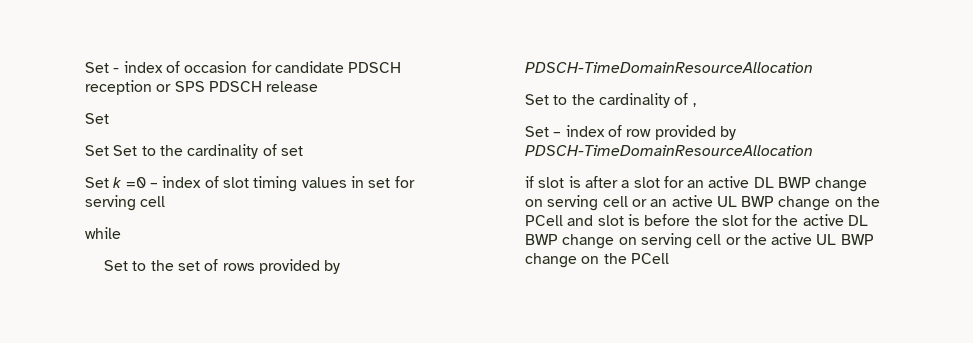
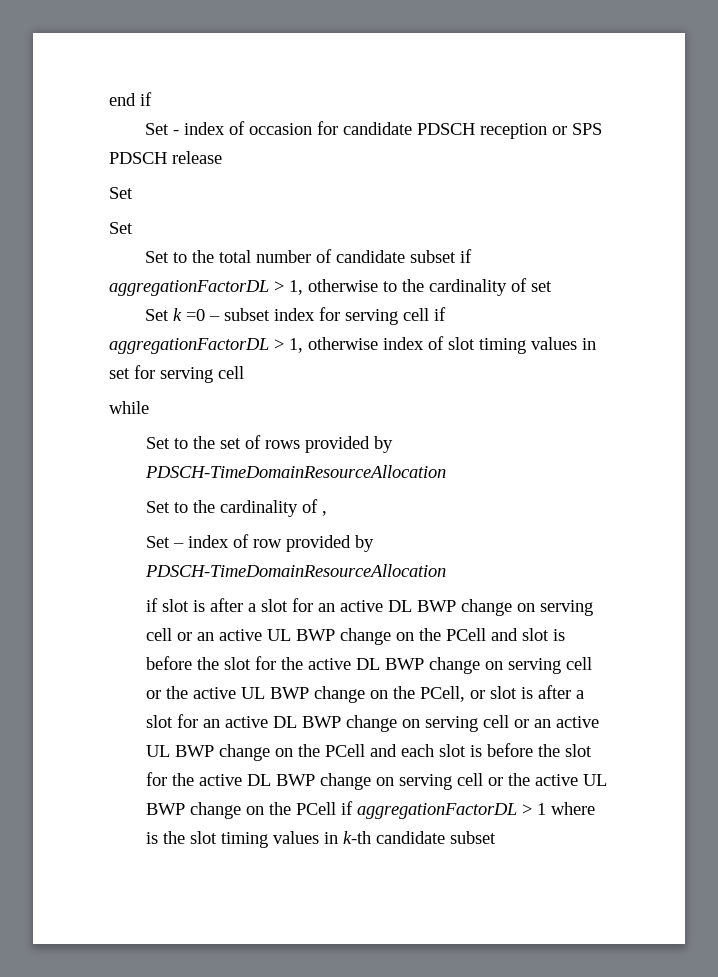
(85, 67) none -> [109,92,152,106] end if //
[113,145,183,156] Set to the -> [144,249,472,263] [109,279,424,296] // Set to the total number of candidate subset if aggregationFactorDL > 1, otherwise to the
(158, 185) none -> [223,307,446,325] [109,337,378,354] subset index for serving cell if aggregationFactorDL > 1, otherwise
[630,253,669,264] PCell -> [419,685,584,702] [145,714,599,732] [145,743,592,761] [145,772,607,790] [145,801,595,819] [145,831,496,848] PCell, or slot is after a slot for an active DL BWP change on serving cell or an active UL BWP change on the PCell and each slot is before the slot for the active DL BWP change on serving cell or the active UL BWP change on the PCell if aggregationFactorDL > 1 where is the slot timing values in k-th candidate subset

